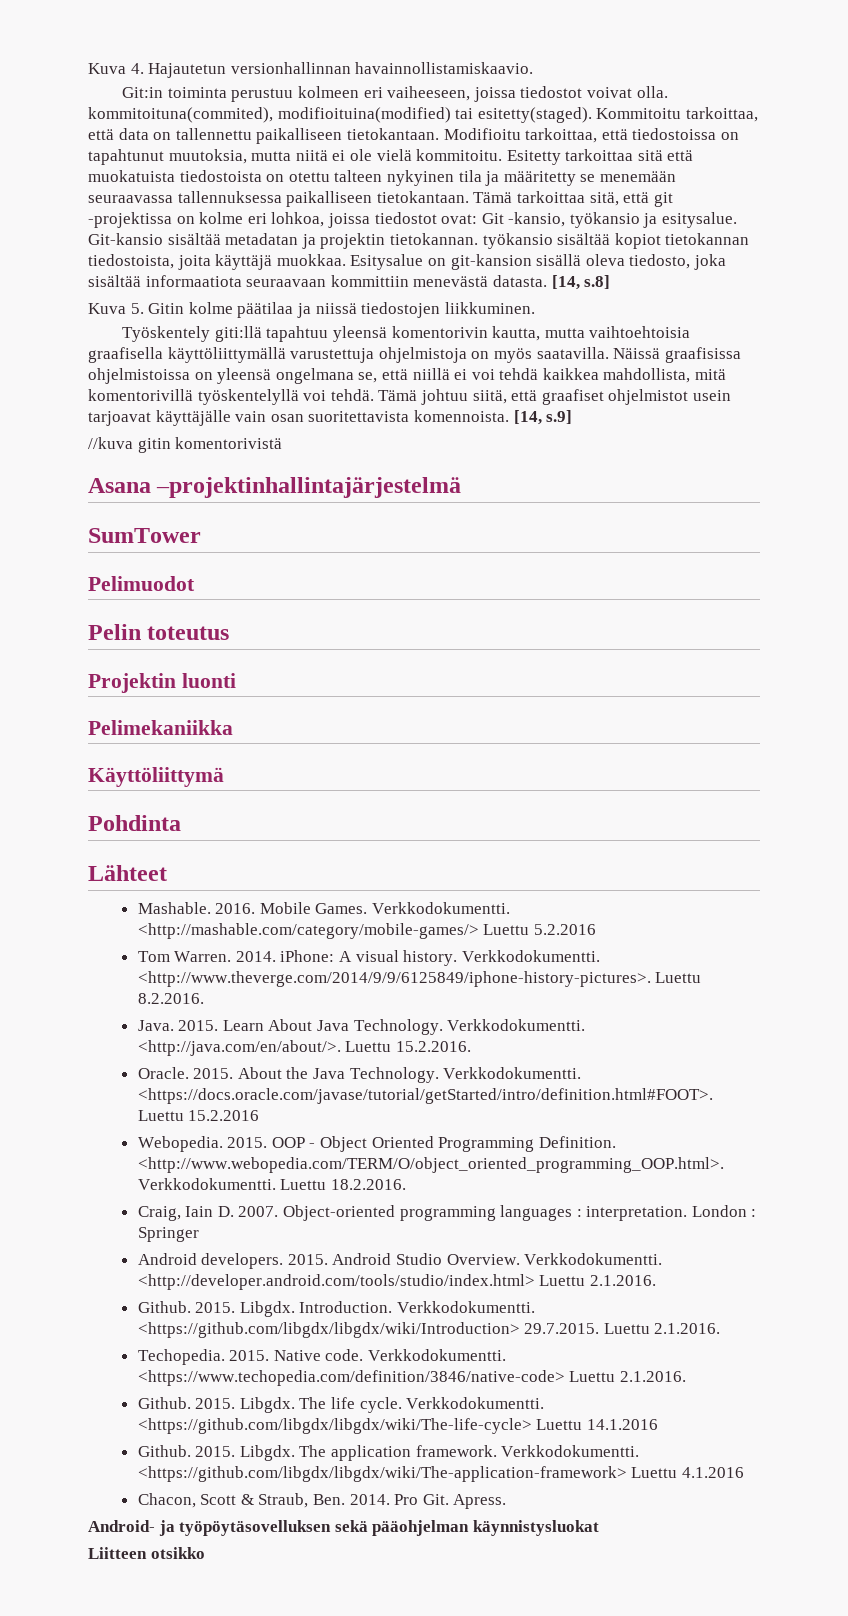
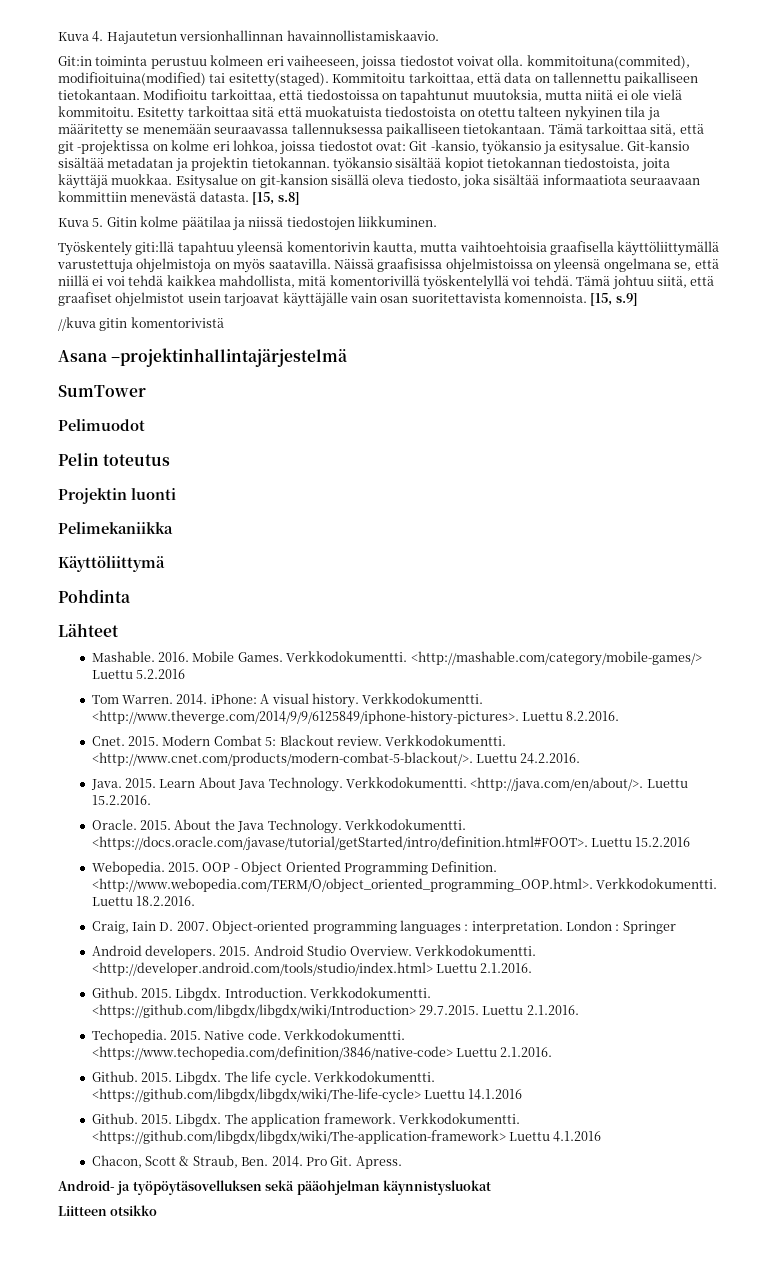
[551,275,580,290] [14, -> [252,192,275,205] [15,
[513,410,542,425] [14, -> [590,293,613,306] [15,
(204, 998) none -> [91,735,507,746] [91,752,581,766] // Cnet. 2015. Modern Combat 5: Blackout review. Verkkodokumentti. <http://www.cnet.com/products/modern-combat-5-blackout/>. Luettu 24.2.2016.

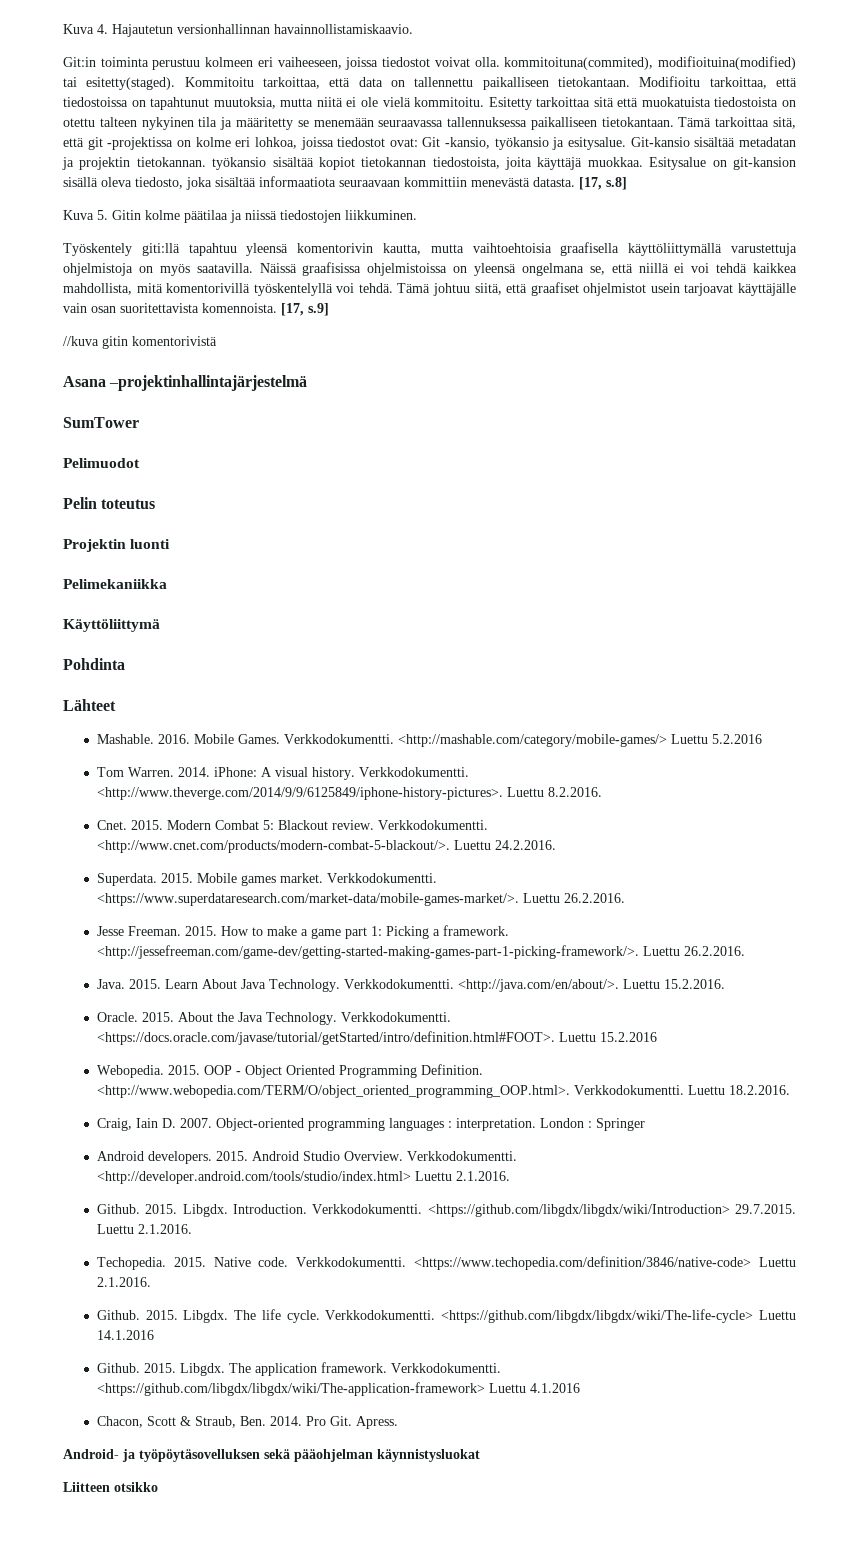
[252,192,275,205] [15, -> [579,177,602,190] [17,
[590,293,613,306] [15, -> [281,303,304,316] [17,
(581, 758) none -> [96,873,437,886] [96,893,625,906] [96,925,509,939] [96,945,745,959] // Superdata. 2015. Mobile games market. Verkkodokumentti. <https://www.superdataresearch.com/market-data/mobile-games-market/>. Luettu 26.2.2016. // Jesse Freeman. 2015. How to make a game part 1: Picking a framework. <http://jessefreeman.com/game-dev/getting-started-making-games-part-1-picking-framework/>. Luettu 26.2.2016.

